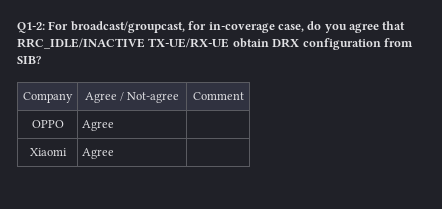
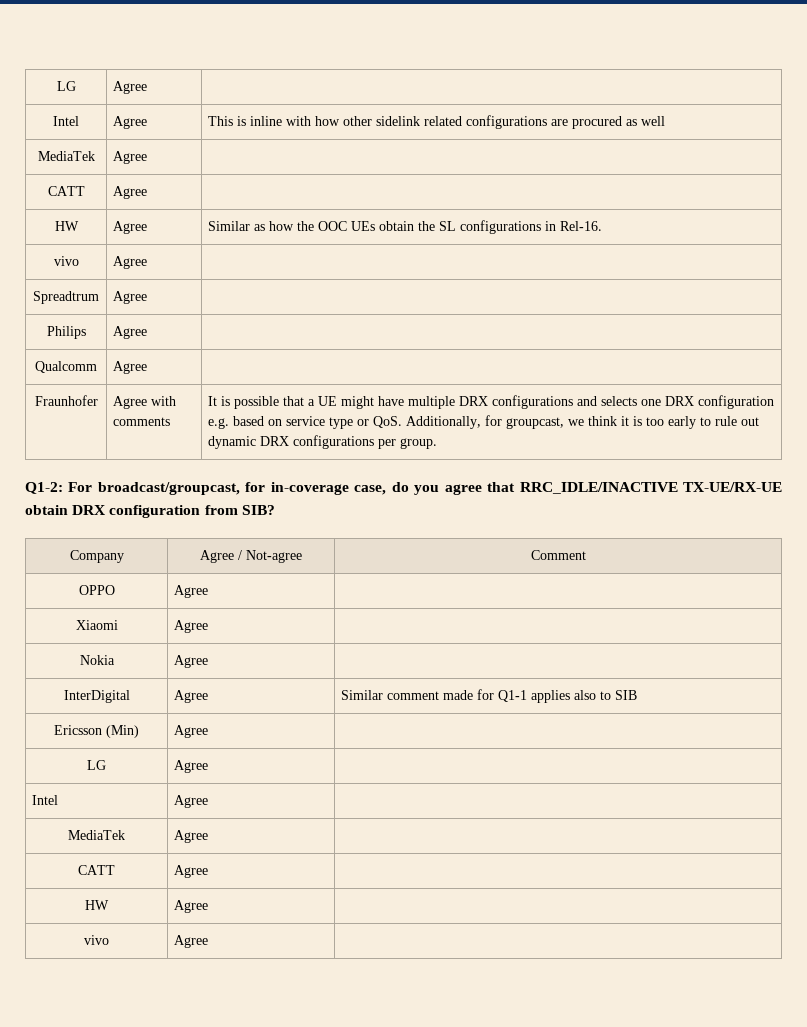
(17, 27) none -> [56,81,76,91] [113,81,148,94] [53,116,79,126] [113,116,148,129] [208,115,666,129] [37,151,95,161] [113,151,148,164] [47,186,85,196] [113,186,148,199] [54,221,79,231] [113,221,148,234] [208,220,603,234] [53,256,79,266] [113,256,148,269] [33,291,99,304] [113,291,148,304] [46,326,86,339] [113,326,148,339] [35,361,97,373] [113,361,148,374] [34,395,98,406] [113,396,177,409] [113,417,171,426] [208,395,775,409] [208,415,760,429] [208,435,438,449] LG | Agree | // Intel | Agree | This is inline with how other sidelink related configurations are procured as well // MediaTek | Agree | // CATT | Agree | // HW | Agree | Similar as how the OOC UEs obtain the SL configurations in Rel-16. // vivo | Agree | // Spreadtrum | Agree | // Philips | Agree | // Qualcomm | Agree | // Fraunhofer | Agree with comments | It is possible that a UE might have multiple DRX configurations and selects one DRX configuration e.g. based on service type or QoS. Additionally, for groupcast, we think it is too early to rule out dynamic DRX configurations per group. //
(115, 153) none -> [79,655,115,665] [174,655,209,668] [63,690,130,703] [174,690,209,703] [341,689,638,703] [54,725,139,738] [174,725,209,738] [87,760,106,770] [174,760,209,773] [32,795,59,805] [174,795,209,808] [68,830,125,840] [174,830,209,843] [78,865,115,875] [174,865,209,878] [85,900,109,910] [174,900,209,913] [84,935,109,945] [174,935,209,948] // Nokia | Agree | // InterDigital | Agree | Similar comment made for Q1-1 applies also to SIB // Ericsson (Min) | Agree | // LG | Agree | // Intel | Agree | // MediaTek | Agree | // CATT | Agree | // HW | Agree | // vivo | Agree |

